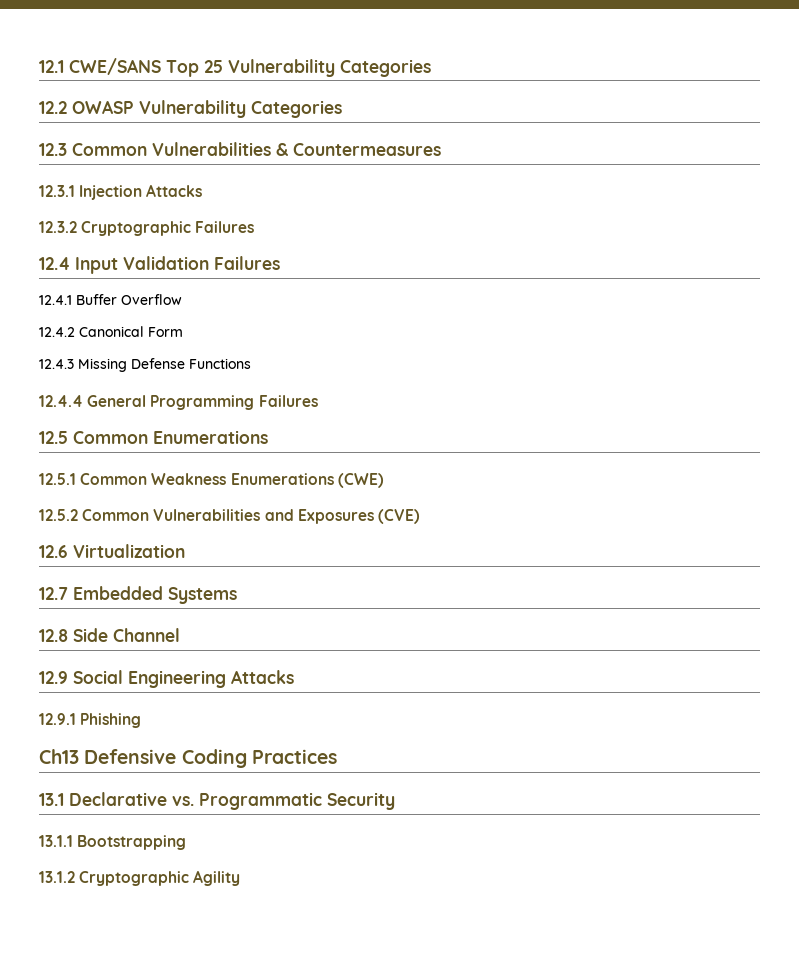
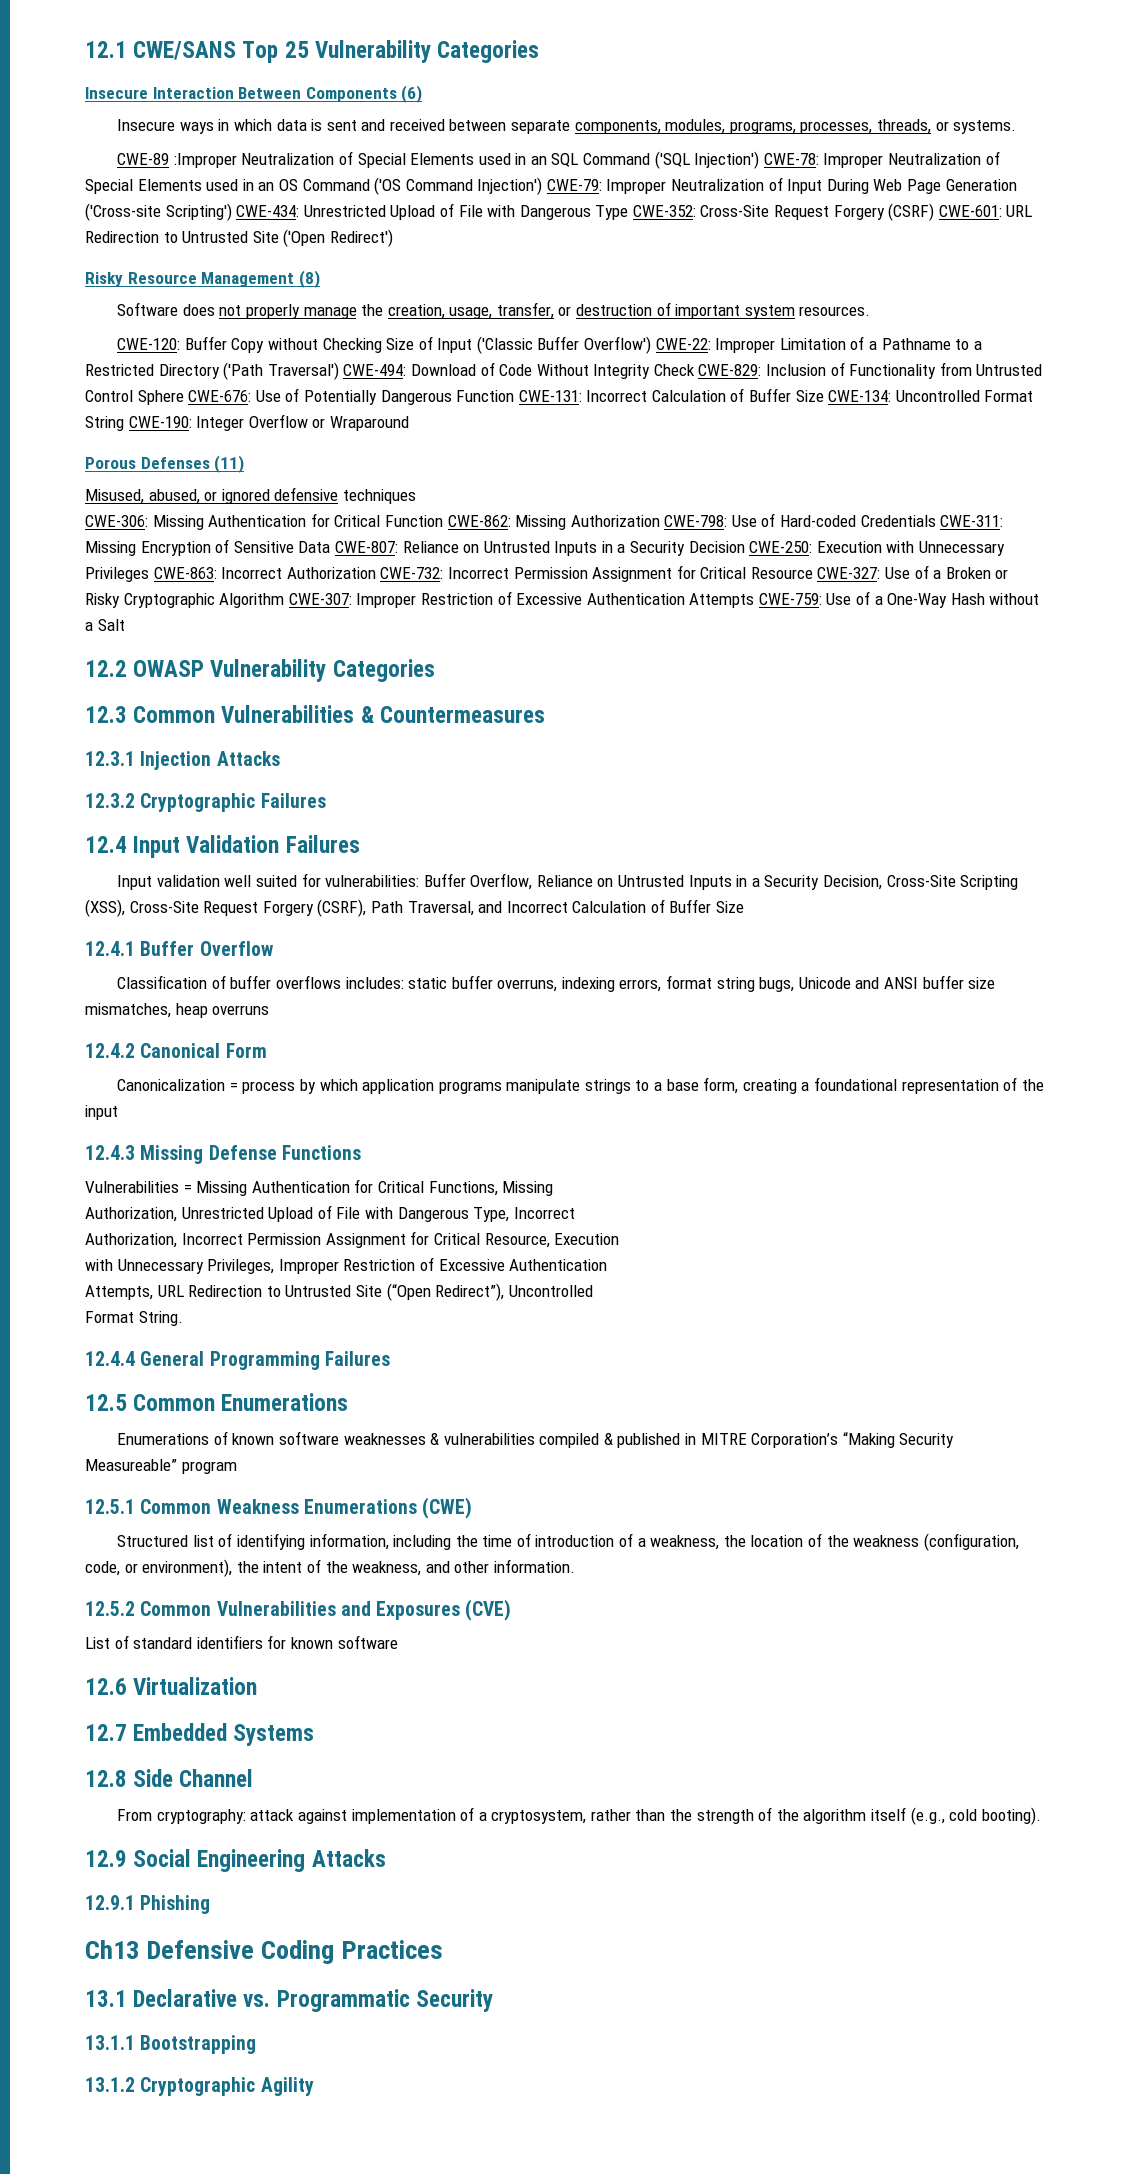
(431, 68) none -> [85,85,423,103] [117,119,1017,134] [117,151,1000,169] [85,177,1017,195] [85,203,1033,221] [85,229,393,247] [85,270,320,288] [117,302,871,319] [117,336,982,354] [85,362,1043,380] [85,388,1034,405] [85,414,409,431] [85,455,245,473] [85,487,416,504] [85,513,1004,530] [85,539,1006,556] [85,565,1009,582] [85,591,1040,608] [85,619,125,631] // Insecure Interaction Between Components (6) // Insecure ways in which data is sent and received between separate components, modules, programs, processes, threads, or systems. // CWE-89 :Improper Neutralization of Special Elements used in an SQL Command ('SQL Injection') CWE-78: Improper Neutralization of Special Elements used in an OS Command ('OS Command Injection') CWE-79: Improper Neutralization of Input During Web Page Generation ('Cross-site Scripting') CWE-434: Unrestricted Upload of File with Dangerous Type CWE-352: Cross-Site Request Forgery (CSRF) CWE-601: URL Redirection to Untrusted Site ('Open Redirect') // Risky Resource Management (8) // Software does not properly manage the creation, usage, transfer, or destruction of important system resources. // CWE-120: Buffer Copy without Checking Size of Input ('Classic Buffer Overflow') CWE-22: Improper Limitation of a Pathname to a Restricted Directory ('Path Traversal') CWE-494: Download of Code Without Integrity Check CWE-829: Inclusion of Functionality from Untrusted Control Sphere CWE-676: Use of Potentially Dangerous Function CWE-131: Incorrect Calculation of Buffer Size CWE-134: Uncontrolled Format String CWE-190: Integer Overflow or Wraparound // Porous Defenses (11) // Misused, abused, or ignored defensive techniques // CWE-306: Missing Authentication for Critical Function CWE-862: Missing Authorization CWE-798: Use of Hard-coded Credentials CWE-311: Missing Encryption of Sensitive Data CWE-807: Reliance on Untrusted Inputs in a Security Decision CWE-250: Execution with Unnecessary Privileges CWE-863: Incorrect Authorization CWE-732: Incorrect Permission Assignment for Critical Resource CWE-327: Use of a Broken or Risky Cryptographic Algorithm CWE-307: Improper Restriction of Excessive Authentication Attempts CWE-759: Use of a One-Way Hash without a Salt
[39,294,182,305] [39,326,183,337] [39,358,251,372] 12.4.1 Buffer Overflow // 12.4.2 Canonical Form // 12.4.3 Missing Defense Functions -> [117,873,1019,890] [85,899,745,917] [85,941,273,956] [117,975,996,992] [85,1003,270,1018] [85,1043,267,1058] [117,1077,1044,1094] [85,1105,118,1120] [85,1145,361,1164] [85,1179,554,1196] [85,1205,575,1222] [85,1231,620,1248] [85,1257,608,1274] [85,1283,593,1301] [85,1311,183,1326] Input validation well suited for vulnerabilities: Buffer Overflow, Reliance on Untrusted Inputs in a Security Decision, Cross-Site Scripting (XSS), Cross-Site Request Forgery (CSRF), Path Traversal, and Incorrect Calculation of Buffer Size // 12.4.1 Buffer Overflow // Classification of buffer overflows includes: static buffer overruns, indexing errors, format string bugs, Unicode and ANSI buffer size mismatches, heap overruns // 12.4.2 Canonical Form // Canonicalization = process by which application programs manipulate strings to a base form, creating a foundational representation of the input // 12.4.3 Missing Defense Functions // Vulnerabilities = Missing Authentication for Critical Functions, Missing // Authorization, Unrestricted Upload of File with Dangerous Type, Incorrect // Authorization, Incorrect Permission Assignment for Critical Resource, Execution // with Unnecessary Privileges, Improper Restriction of Excessive Authentication // Attempts, URL Redirection to Untrusted Site (“Open Redirect”), Uncontrolled // Format String.
(268, 437) none -> [117,1431,955,1448] [85,1459,237,1474] // Enumerations of known software weaknesses & vulnerabilities compiled & published in MITRE Corporation’s “Making Security Measureable” program
(384, 480) none -> [117,1533,1019,1551] [85,1559,575,1577] // Structured list of identifying information, including the time of introduction of a weakness, the location of the weakness (configuration, code, or environment), the intent of the weakness, and other information.
(420, 516) none -> [85,1635,398,1649] // List of standard identifiers for known software
(180, 635) none -> [117,1807,1041,1825] // From cryptography: attack against implementation of a cryptosystem, rather than the strength of the algorithm itself (e.g., cold booting).

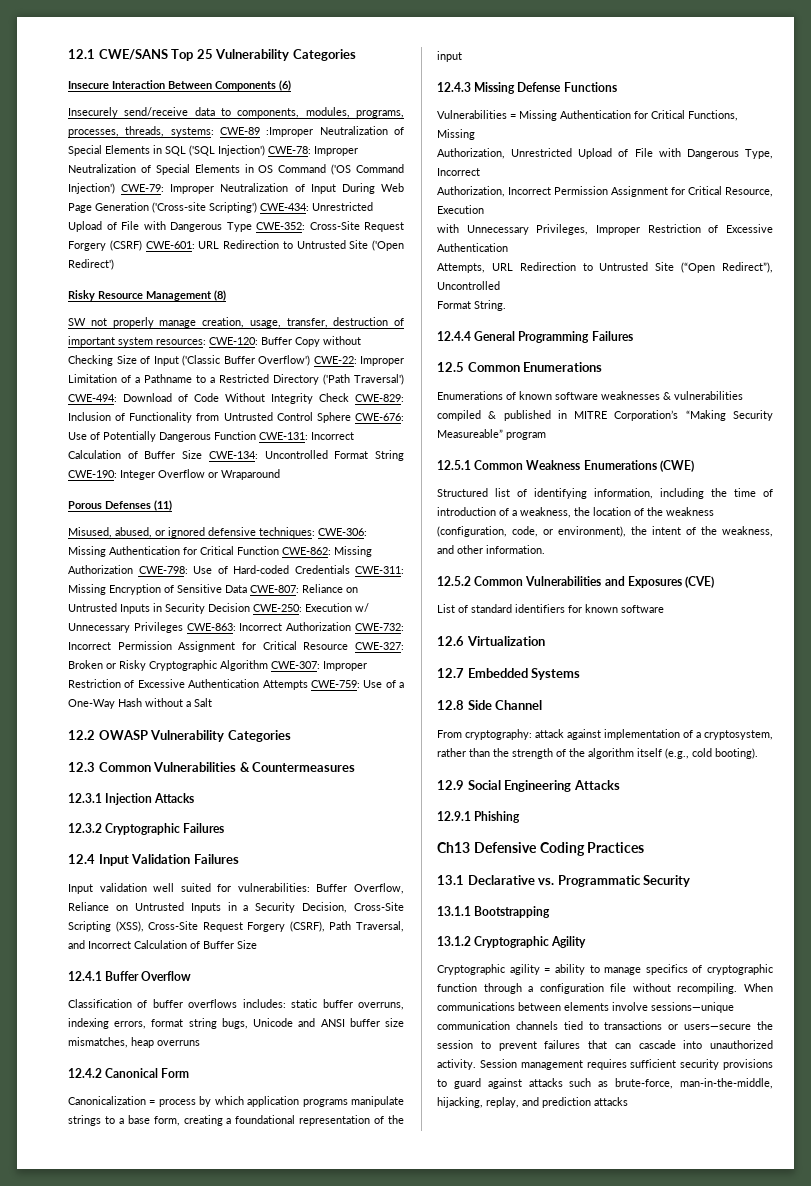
[117,119,571,134] Insecure ways in which data is sent and received between separate -> [68,107,232,118] Insecurely send/receive data to
[935,120,1017,134] or systems. // -> [170,127,214,137] systems:
[478,153,651,167] used in an SQL Command -> [153,145,186,156] in SQL
[206,179,275,191] used in an -> [244,164,254,173] in
[117,302,215,316] Software does -> [68,318,86,326] SW
[361,304,384,316] the -> (197, 324) none
[558,306,572,316] or -> (328, 323) none
[799,306,871,316] resources. // -> [156,339,206,345] resources:
[342,489,416,504] techniques // -> [259,527,315,538] techniques:
[617,544,626,553] a -> (162, 607) none
[886,541,915,553] with -> [355,603,369,612] w/
[885,565,942,579] Use of a -> (404, 646) none
(314, 2086) none -> [437,964,773,975] [437,983,773,994] [437,1002,734,1013] [437,1021,773,1030] [437,1040,773,1051] [437,1059,773,1070] [437,1078,773,1089] [437,1097,628,1108] // Cryptographic agility = ability to manage specifics of cryptographic function through a configuration file without recompiling. When communications between elements involve sessions—unique communication channels tied to transactions or users—secure the session to prevent failures that can cascade into unauthorized activity. Session management requires sufficient security provisions to guard against attacks such as brute-force, man-in-the-middle, hijacking, replay, and prediction attacks

